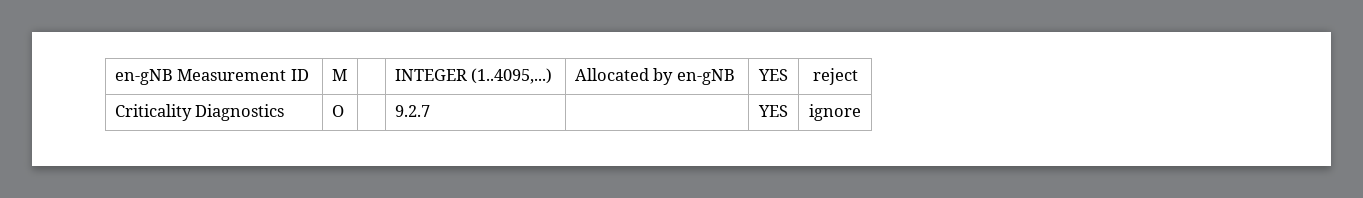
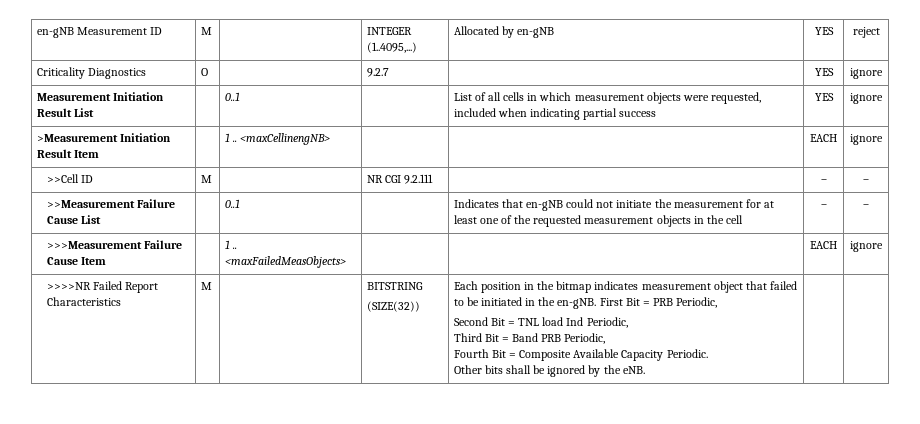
(861, 112) none -> [36,92,164,101] [36,108,94,117] [224,92,240,101] [453,92,761,104] [453,108,657,120] [814,93,834,101] [850,93,883,104] [36,133,171,142] [36,149,99,158] [224,133,331,145] [810,134,837,142] [850,134,883,145] [46,174,94,183] [200,175,212,183] [366,174,434,184] [820,179,827,183] [863,179,869,183] [46,199,176,208] [46,215,102,224] [224,199,240,208] [453,199,774,211] [453,215,743,227] [820,204,827,208] [863,204,869,208] [46,240,183,249] [46,257,107,265] [224,240,237,249] [224,256,346,268] [810,241,837,249] [850,241,883,252] [46,281,159,293] [46,297,121,306] [200,282,212,290] [366,282,423,290] [366,301,420,312] [453,281,797,293] [453,297,717,309] [453,317,628,328] [453,333,606,344] [453,349,708,361] [453,365,645,377] // Measurement Initiation Result List | | 0..1 | | List of all cells in which measurement objects were requested, included when indicating partial success | YES | ignore // >Measurement Initiation Result Item | | 1 .. <maxCellinengNB> | | | EACH | ignore // >>Cell ID | M | | NR CGI 9.2.111 | | – | – // >>Measurement Failure Cause List | | 0..1 | | Indicates that en-gNB could not initiate the measurement for at least one of the requested measurement objects in the cell | – | – // >>>Measurement Failure Cause Item | | 1 .. <maxFailedMeasObjects> | | | EACH | ignore // >>>>NR Failed Report Characteristics | M | | BITSTRING // (SIZE(32)) | Each position in the bitmap indicates measurement object that failed to be initiated in the en-gNB. First Bit = PRB Periodic, // Second Bit = TNL load Ind Periodic, // Third Bit = Band PRB Periodic, // Fourth Bit = Composite Available Capacity Periodic. // Other bits shall be ignored by the eNB. | |

